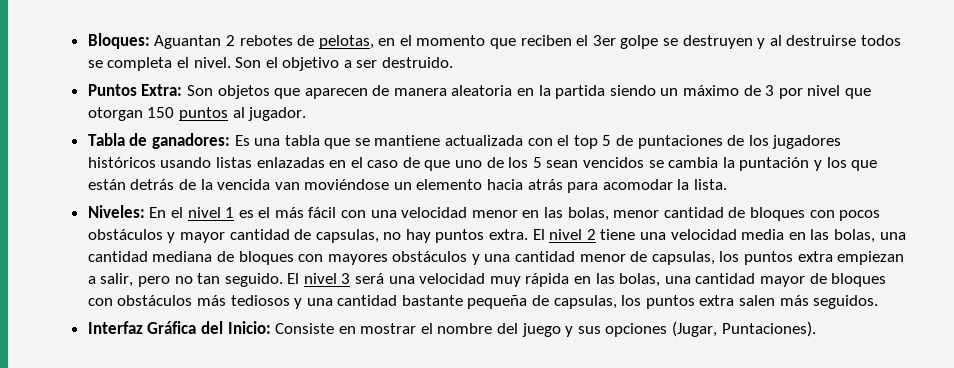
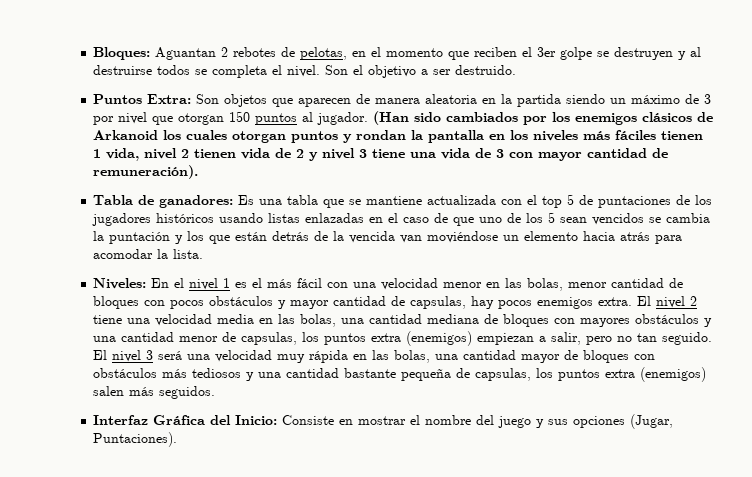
(307, 114) none -> [373,111,714,125] [93,130,704,143] [93,148,669,161] [93,165,199,179] (Han sido cambiados por los enemigos clásicos de Arkanoid los cuales otorgan puntos y rondan la pantalla en los niveles más fáciles tienen 1 vida, nivel 2 tienen vida de 2 y nivel 3 tiene una vida de 3 con mayor cantidad de remuneración).
[383,229,485,243] no hay puntos -> [471,296,594,309] hay pocos enemigos
(833, 256) none -> [406,331,473,346] (enemigos)
(735, 300) none -> [640,367,707,382] (enemigos)

